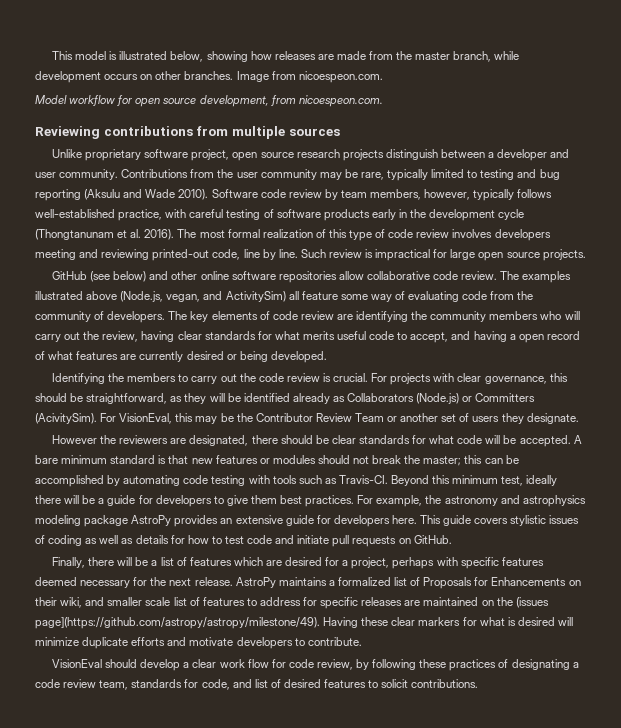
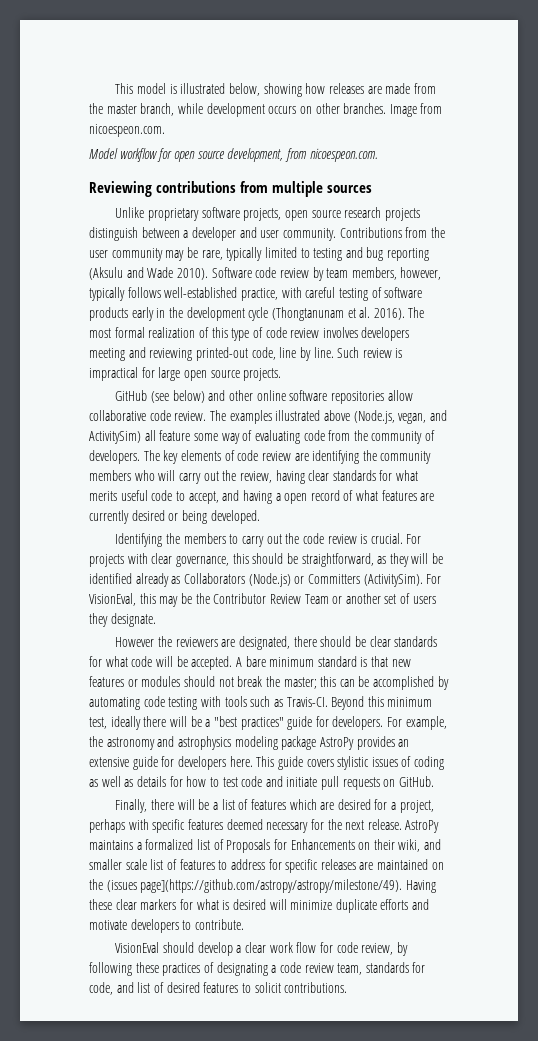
[191,149,230,161] project, -> [243,208,282,221] projects,
[35,413,97,424] (AcivitySim). -> [363,574,423,587] (ActivitySim).
[107,495,355,507] guide for developers to give them best practices. -> [213,716,384,730] "best practices" guide for developers.

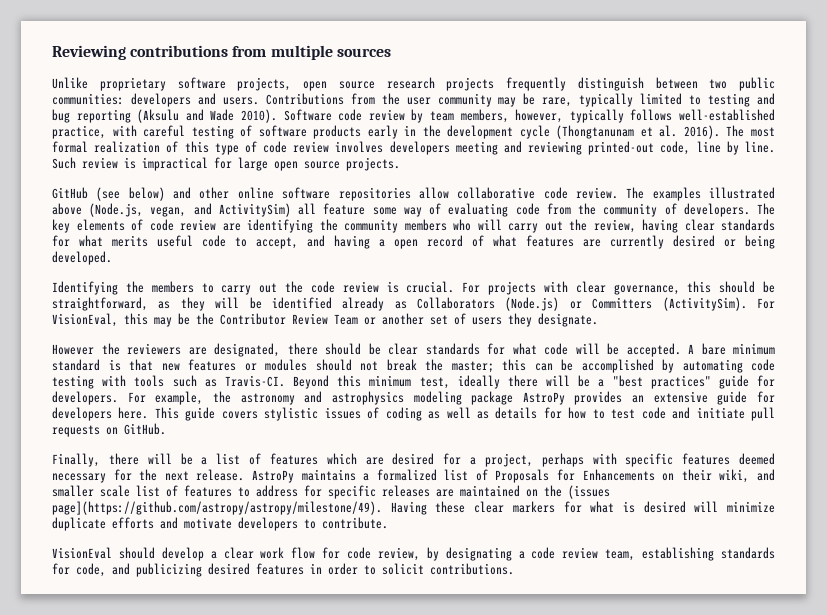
[115,83,436,97] [89,103,443,117] [89,124,165,137] [89,148,378,162] This model is illustrated below, showing how releases are made from the master branch, while development occurs on other branches. Image from nicoespeon.com. // Model workflow for open source development, from nicoespeon.com. // -> (52, 52) none
(420, 214) none -> [506,77,566,91] frequently
[183,227,336,241] a developer and user community. -> [709,77,775,91] [52,93,259,107] two public communities: developers and users.
[89,962,214,976] following these practices of -> (439, 554) none
(363, 969) none -> [642,547,715,561] establishing
[137,982,239,993] list of desired features -> [136,563,358,577] publicizing desired features in order

